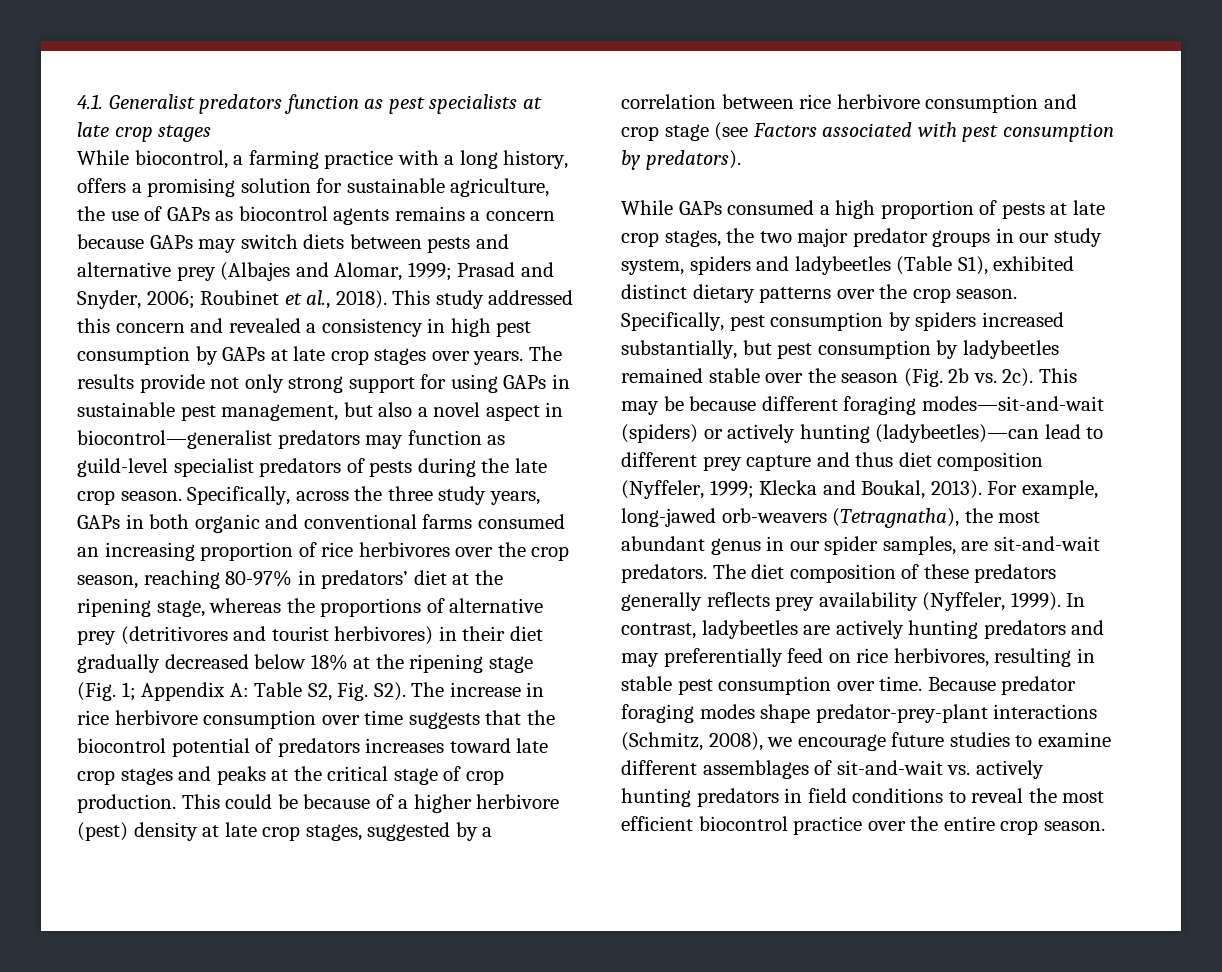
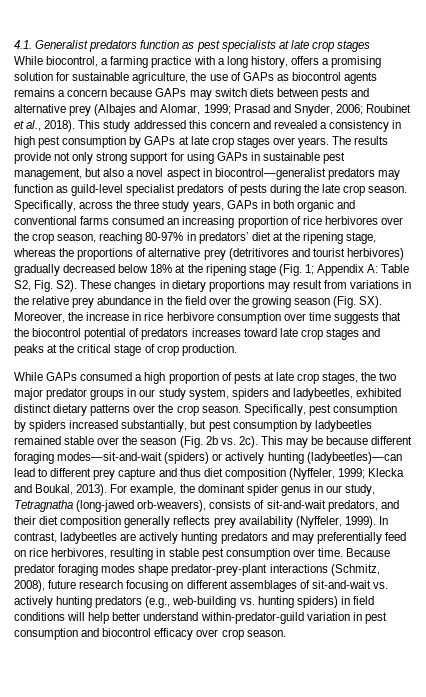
[438,626,543,641] in their diet -> (404, 254) none
[411,682,445,697] The -> [80,280,412,292] [14,296,383,308] [14,312,84,323] These changes in dietary proportions may result from variations in the relative prey abundance in the field over the growing season (Fig. SX). Moreover, the
[181,794,560,813] [77,822,493,841] [621,94,1077,113] [621,122,1114,142] [621,150,741,170] This could be because of a higher herbivore (pest) density at late crop stages, suggested by a correlation between rice herbivore consumption and crop stage (see Factors associated with pest consumption by predators). -> (237, 350) none
[794,256,988,275] ladybeetles (Table S1), -> [292,388,353,400] ladybeetles,
[621,508,1041,528] [621,536,1100,555] [621,564,1057,583] long-jawed orb-weavers (Tetragnatha), the most abundant genus in our spider samples, are sit-and-wait predators. The diet composition of these predators -> [179,484,376,496] [14,500,399,512] [14,516,122,528] the dominant spider genus in our study, Tetragnatha (long-jawed orb-weavers), consists of sit-and-wait predators, and their diet composition
[767,732,1111,751] we encourage future studies to examine -> [48,580,184,592] future research focusing on
[784,788,1105,803] [621,816,995,835] in field conditions to reveal the most efficient biocontrol practice over the entire -> [145,596,374,608] [14,612,387,624] [14,628,219,640] (e.g., web-building vs. hunting spiders) in field conditions will help better understand within-predator-guild variation in pest consumption and biocontrol efficacy over

